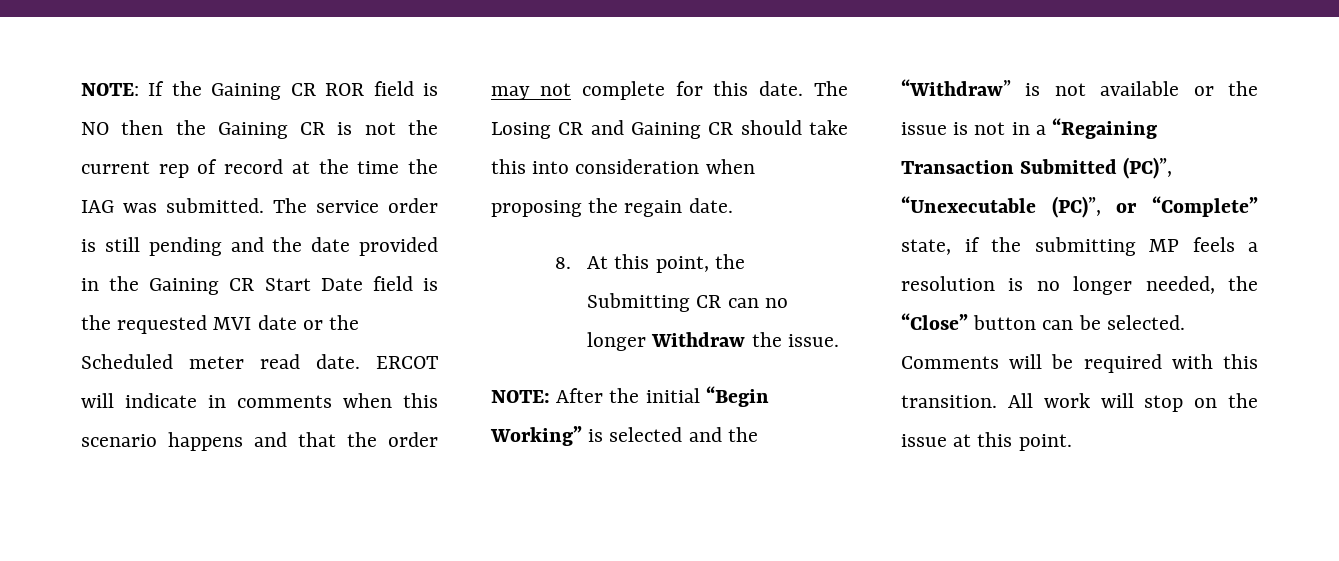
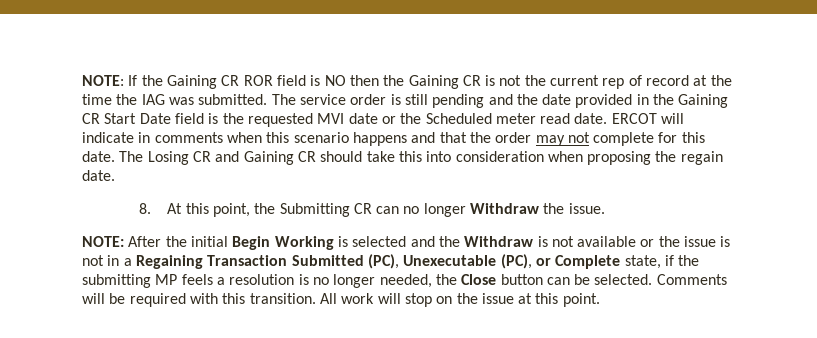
[705,386,769,407] [490,426,582,446] “Begin Working” -> [232,236,334,250] Begin Working
[901,79,1011,96] “Withdraw” -> [464,236,534,247] Withdraw
[1052,118,1158,139] “Regaining -> [135,255,203,269] Regaining
[1123,157,1173,179] [901,196,1258,218] (PC)”, “Unexecutable (PC)”, or “Complete” -> [367,254,621,269] (PC), Unexecutable (PC), or Complete
[901,313,968,330] “Close” -> [461,274,497,285] Close

